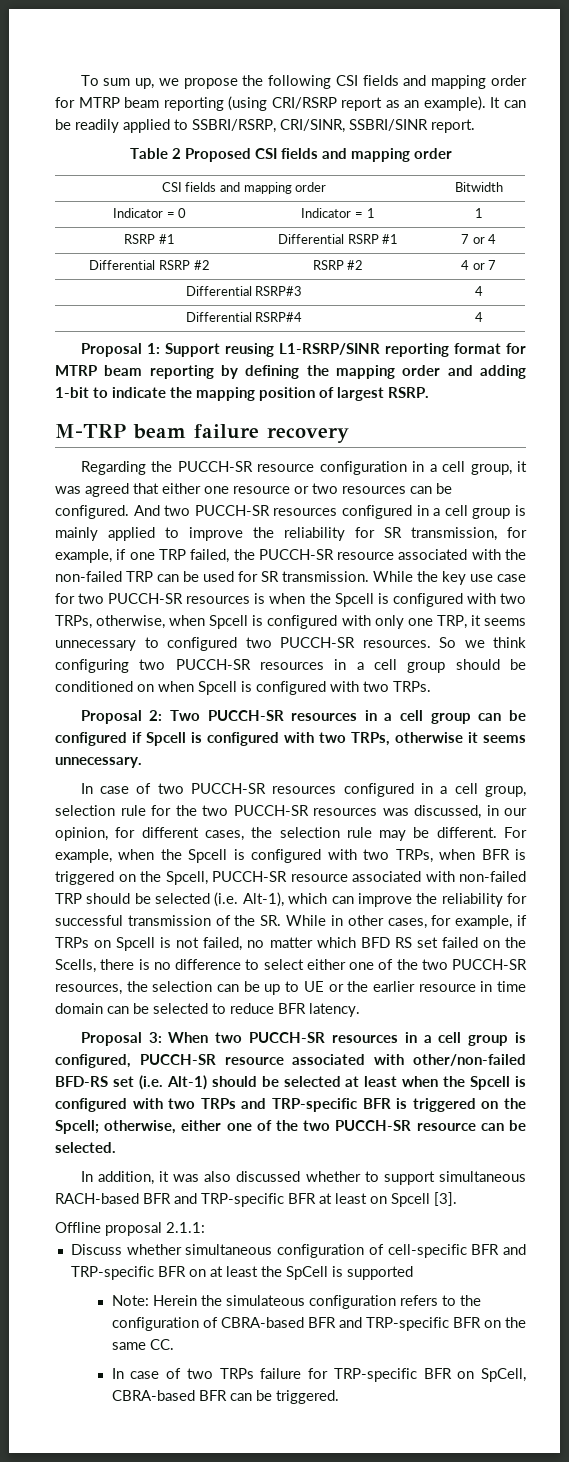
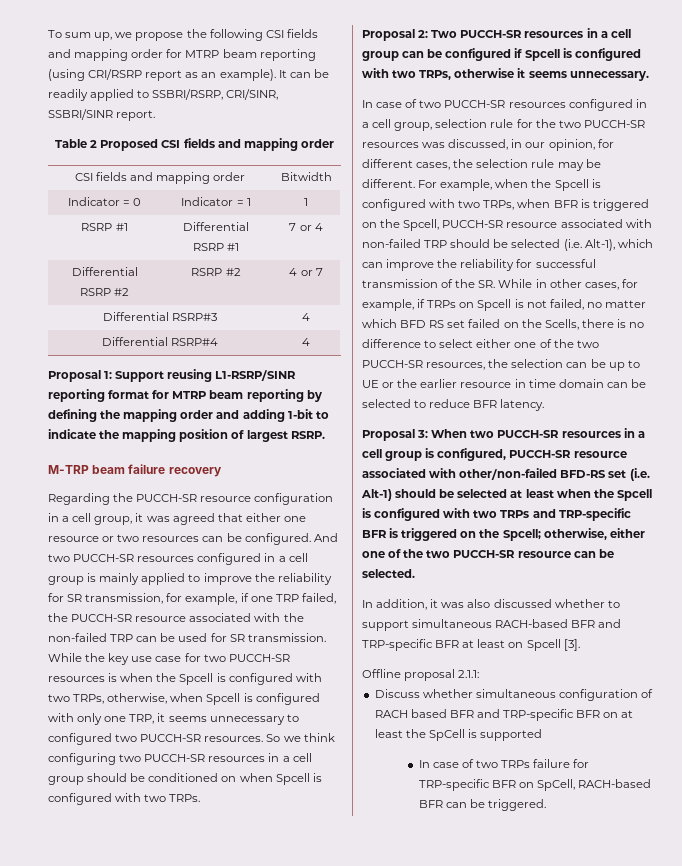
[387,1244,467,1258] cell-specific -> [374,709,447,718] RACH based
[111,1295,481,1309] [111,1317,527,1331] [111,1339,174,1350] // Note: Herein the simulateous configuration refers to the configuration of CBRA-based BFR and TRP-specific BFR on the same CC. -> (543, 735) none
[111,1390,195,1401] CBRA-based -> [577,779,651,788] RACH-based

